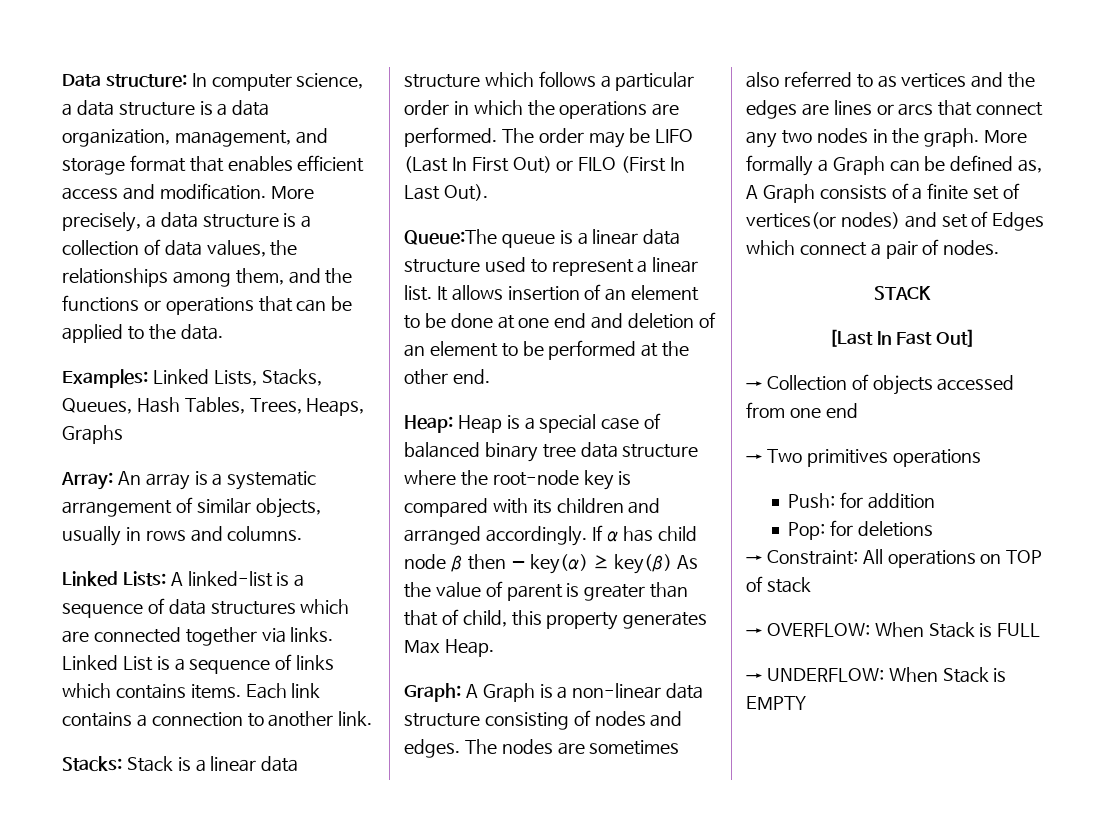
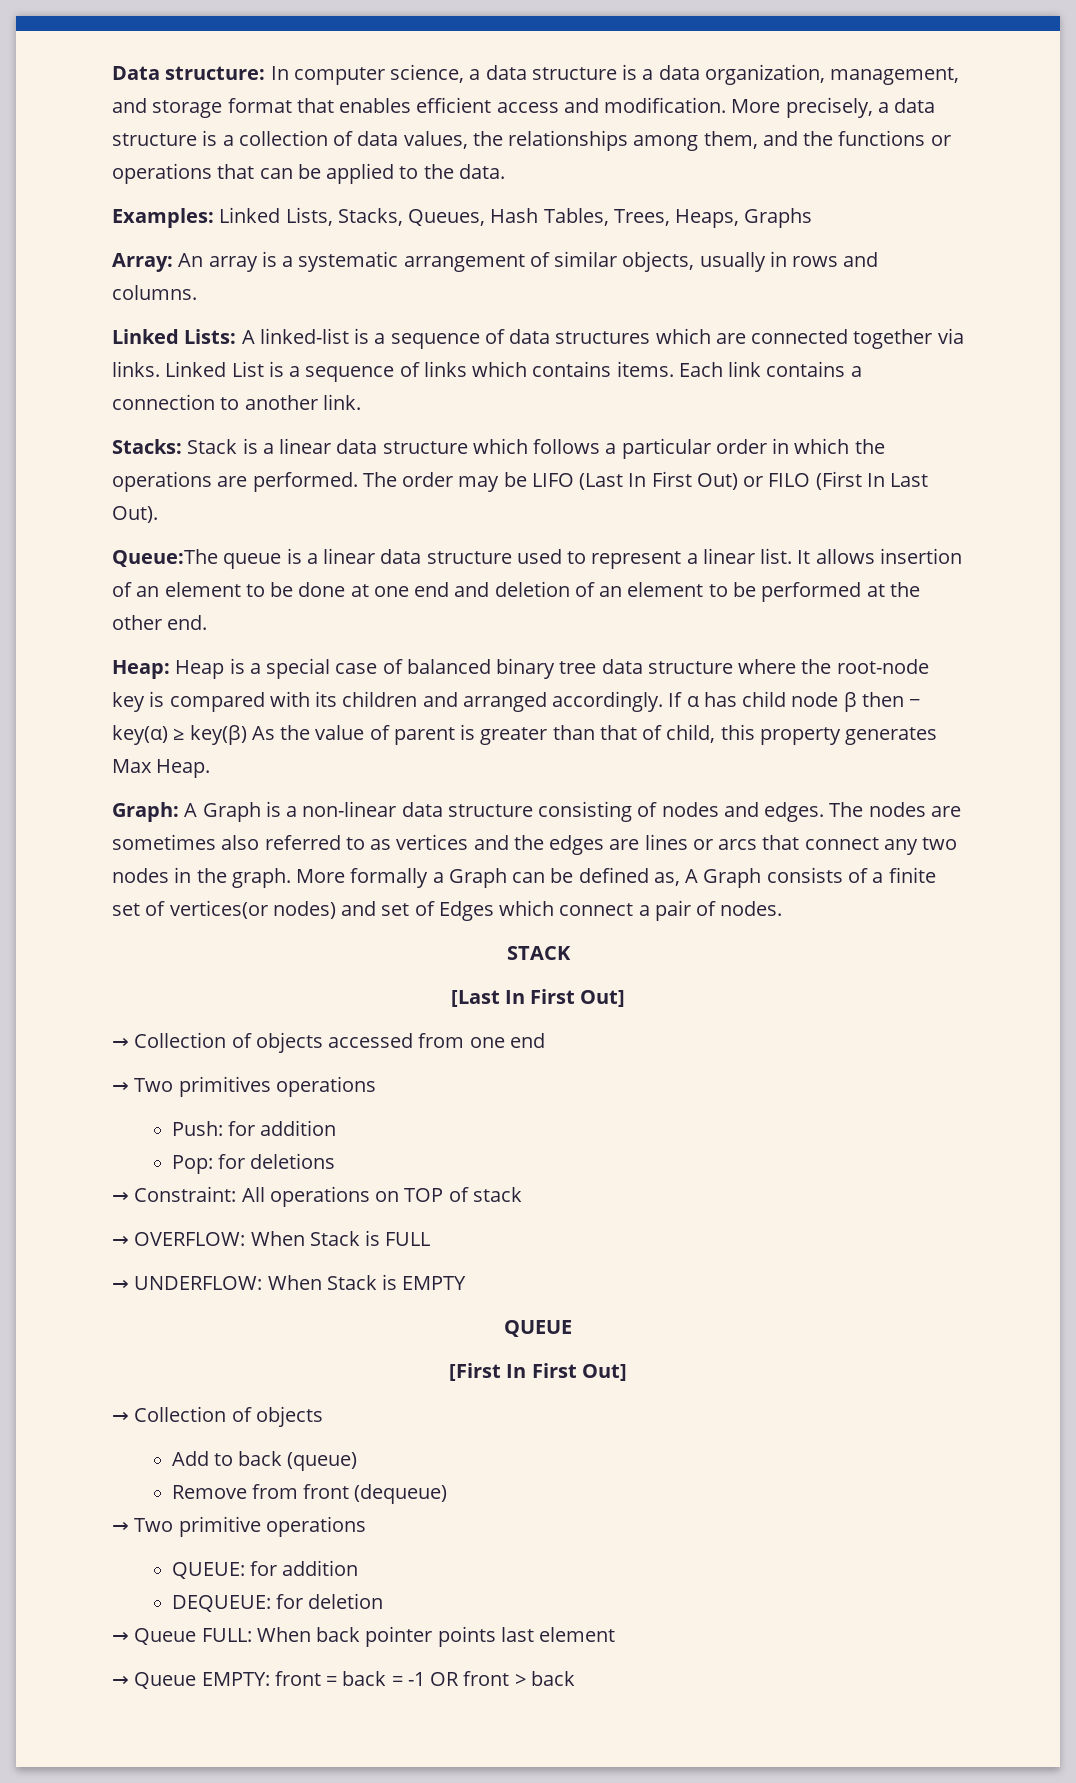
[896,332,933,345] Fast -> [530,989,576,1004] First
(806, 703) none -> [504,1320,572,1337] [449,1363,627,1381] [112,1406,323,1427] [171,1451,358,1471] [171,1484,448,1504] [112,1516,366,1537] [171,1560,359,1579] [171,1593,384,1612] [112,1626,616,1647] [112,1671,575,1689] // QUEUE // [First In First Out] // → Collection of objects // Add to back (queue) // Remove from front (dequeue) // → Two primitive operations // QUEUE: for addition // DEQUEUE: for deletion // → Queue FULL: When back pointer points last element // → Queue EMPTY: front = back = -1 OR front > back

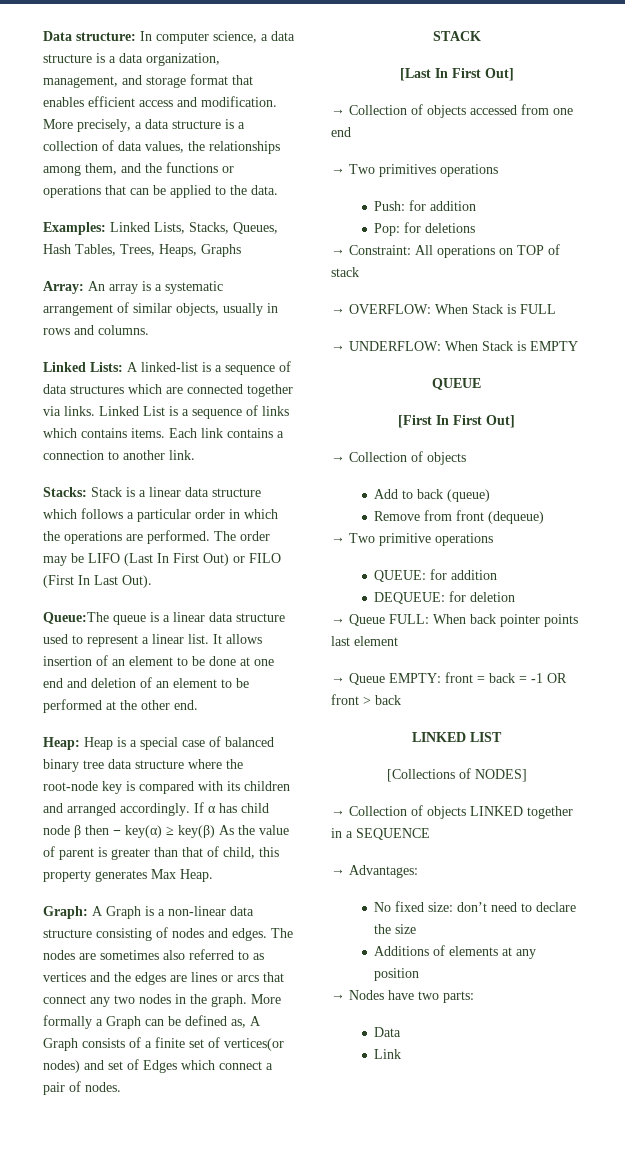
(575, 1678) none -> [412,732,502,742] [386,768,527,782] [331,805,573,819] [331,828,430,840] [331,865,418,878] [374,901,577,912] [374,924,417,934] [374,945,537,959] [374,968,420,981] [331,990,474,1003] [374,1027,402,1037] [374,1049,402,1059] // LINKED LIST // [Collections of NODES] // → Collection of objects LINKED together in a SEQUENCE // → Advantages: // No fixed size: don’t need to declare the size // Additions of elements at any position // → Nodes have two parts: // Data // Link

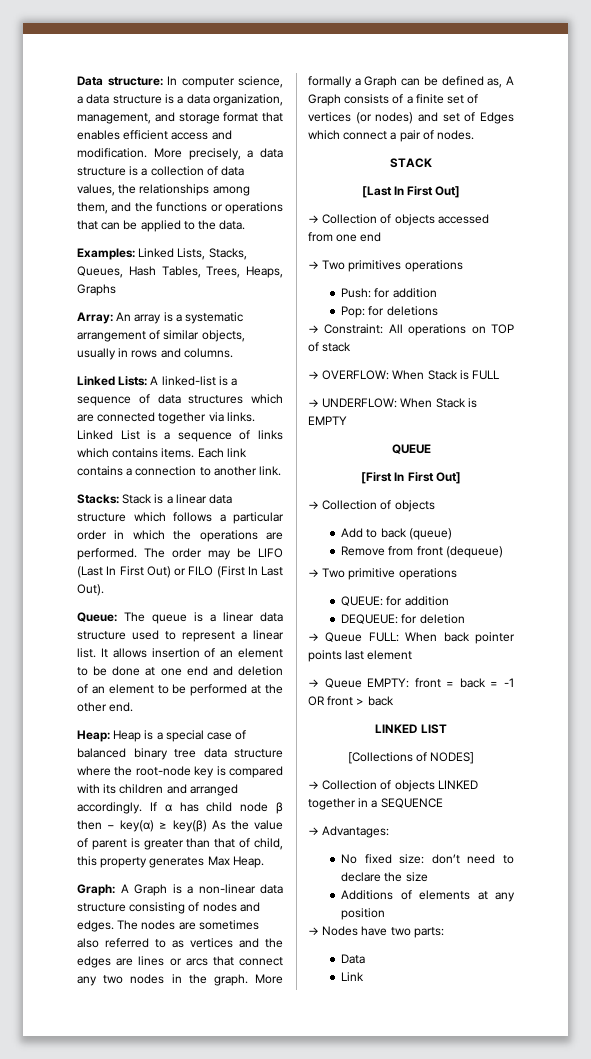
[43,612,109,624] Queue:The -> [77,612,145,622] Queue: The
[224,1038,284,1051] vertices(or -> [308,112,372,124] vertices (or

